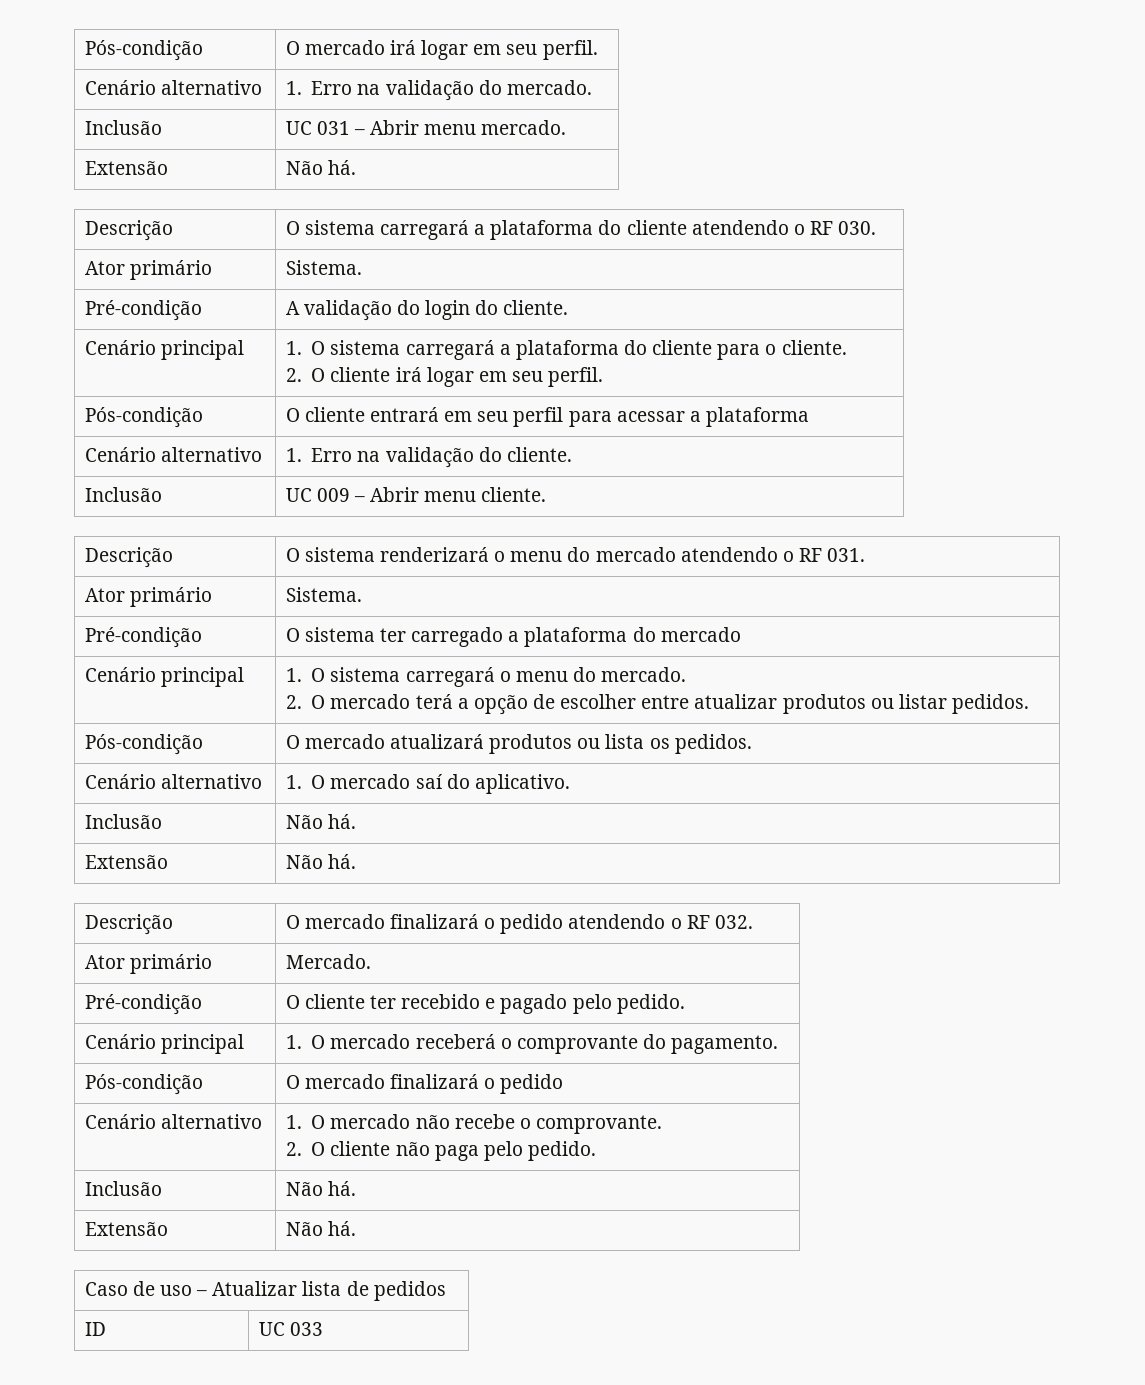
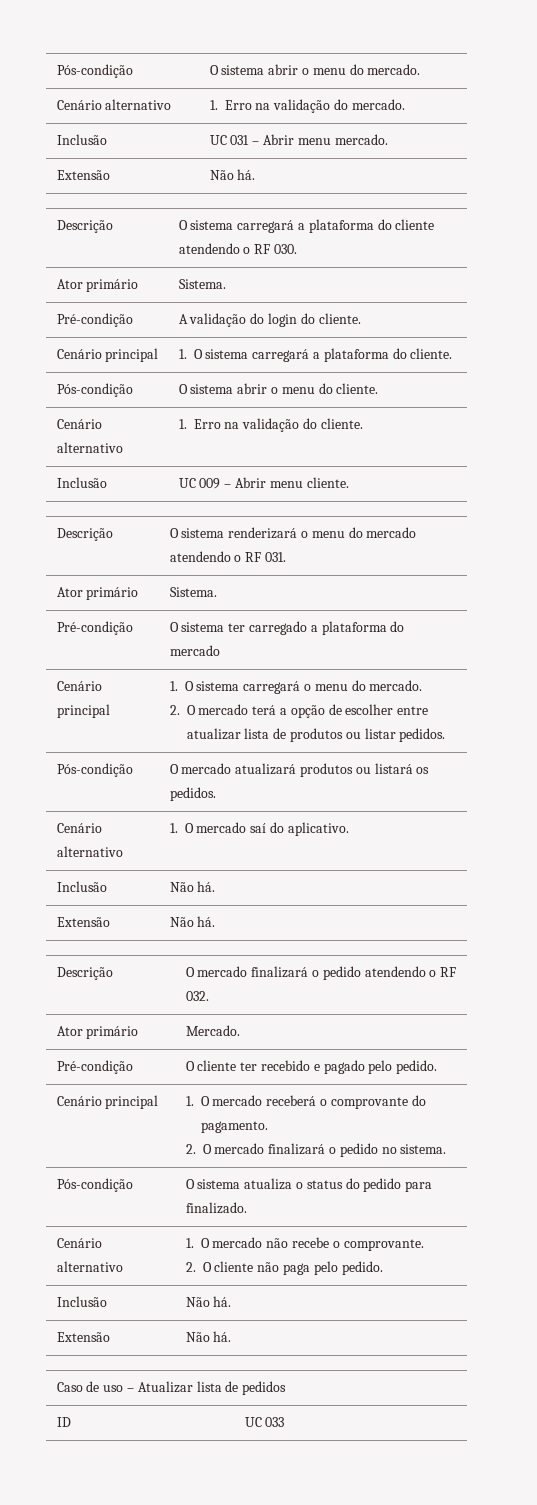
[84,40,203,61] [285,40,598,60] Pós-condição | O mercado irá logar em seu perfil. -> [56,64,133,78] [209,64,421,75] Pós-condição | O sistema abrir o menu do mercado.
[652,340,847,360] [285,367,604,387] [84,407,203,428] [285,407,810,427] cliente para o cliente. // 2. O cliente irá logar em seu perfil. // Pós-condição | O cliente entrará em seu perfil para acessar a plataforma -> [410,348,453,359] [56,383,133,397] [178,383,379,394] cliente. // Pós-condição | O sistema abrir o menu do cliente.
(778, 701) none -> [244,728,287,739] lista de
[605,734,645,749] lista -> [374,763,413,774] listará
[84,1074,203,1095] [285,1074,564,1094] // Pós-condição | O mercado finalizará o pedido -> [185,1143,447,1157] [56,1178,133,1192] [185,1178,433,1192] [185,1202,247,1214] // 2. O mercado finalizará o pedido no sistema. // Pós-condição | O sistema atualiza o status do pedido para finalizado.

